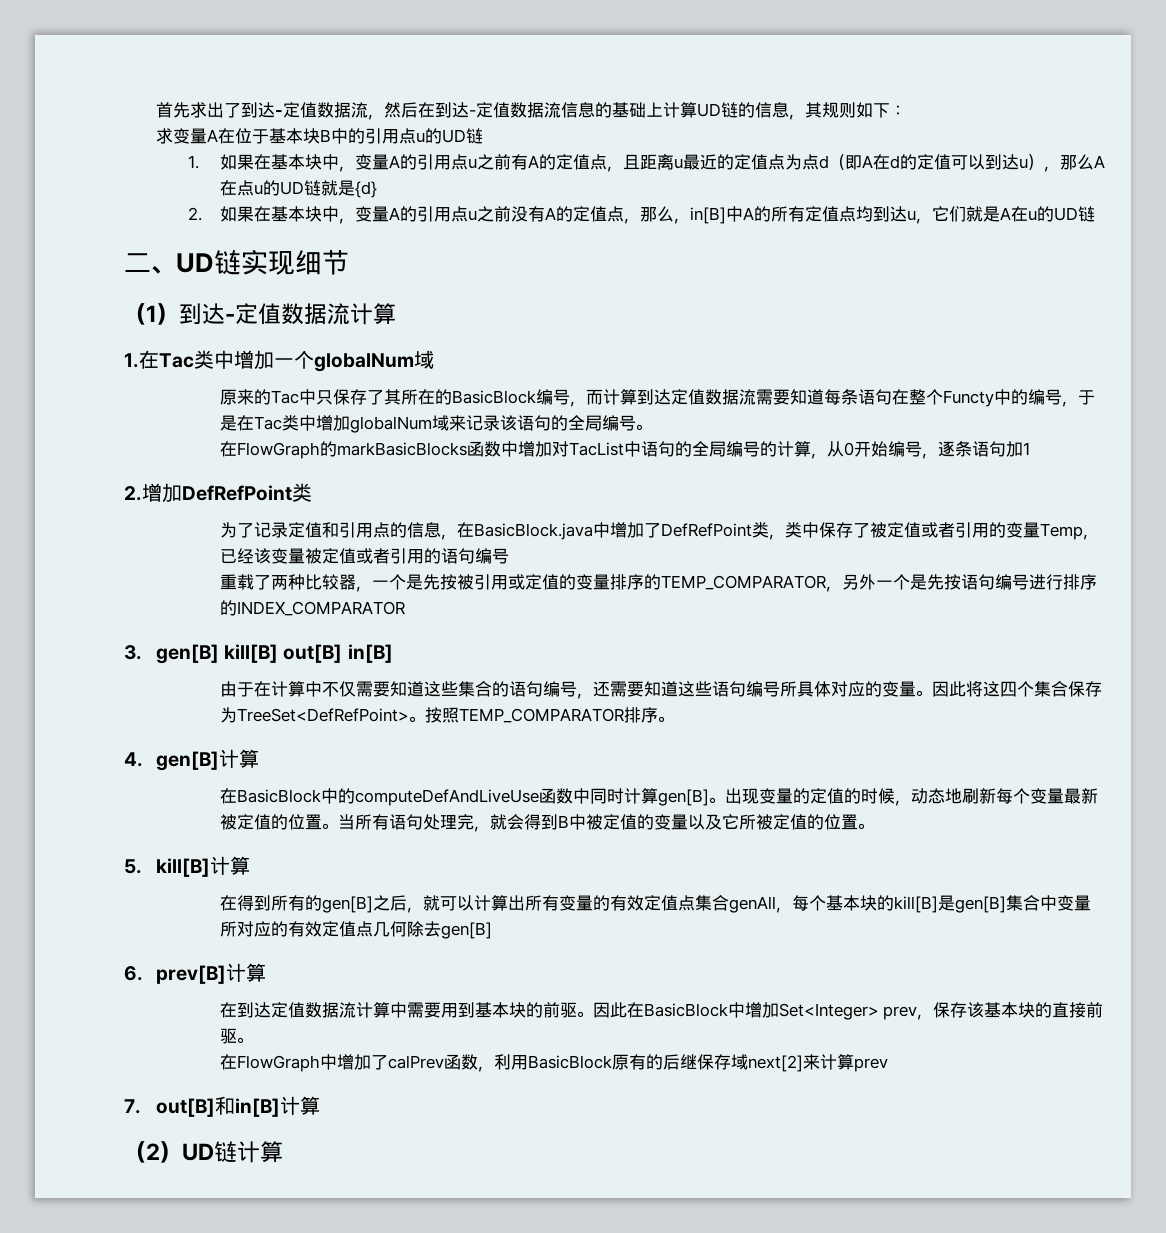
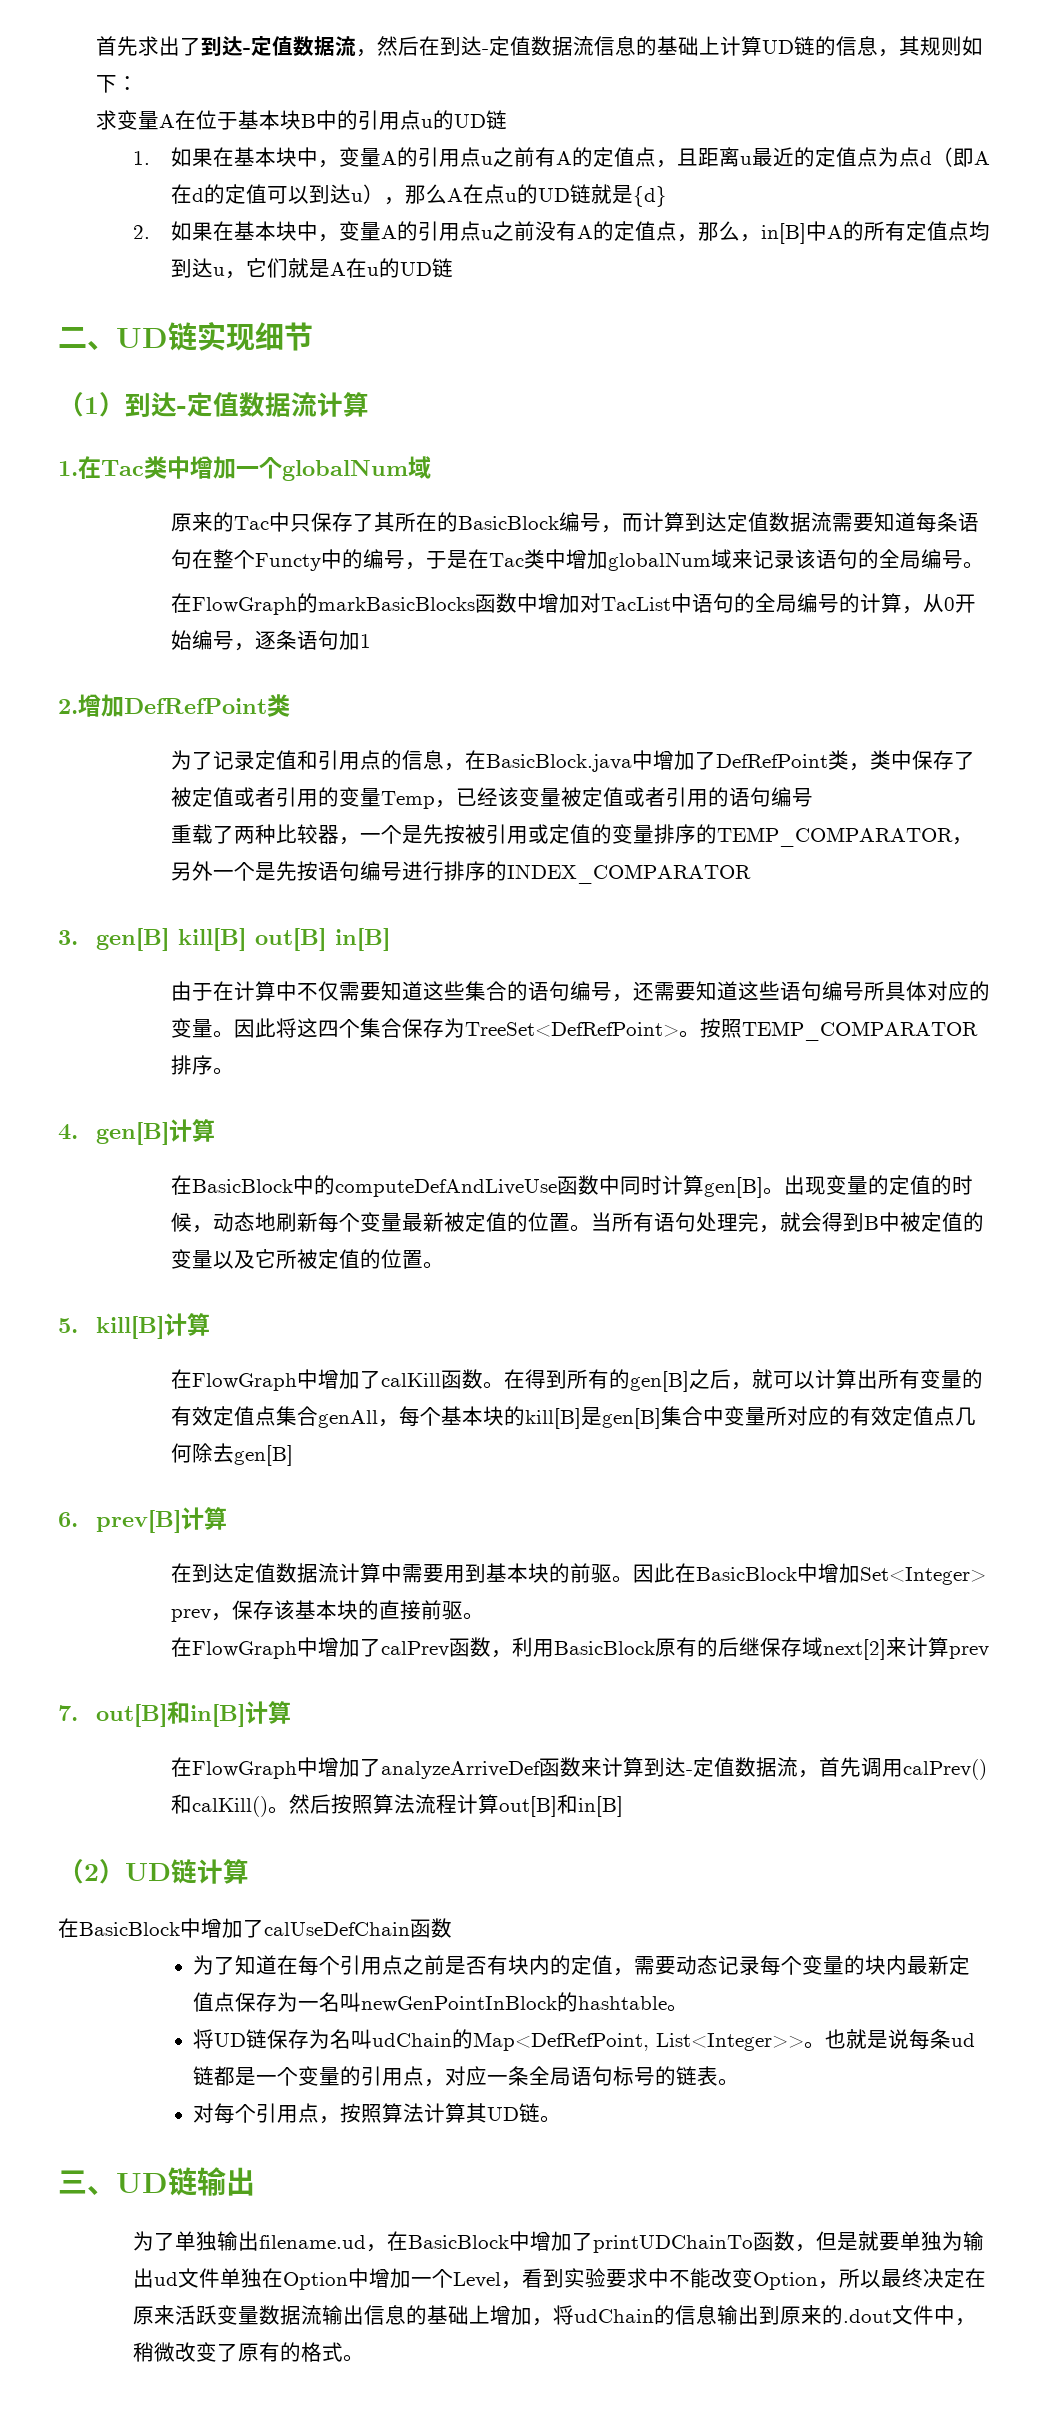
(237, 903) none -> [191,1369,525,1391] FlowGraph中增加了calKill函数。在
(320, 1105) none -> [170,1757,987,1780] [170,1794,623,1817] // 在FlowGraph中增加了analyzeArriveDef函数来计算到达-定值数据流，首先调用calPrev()和calKill()。然后按照算法流程计算out[B]和in[B]
(283, 1152) none -> [58,1918,452,1938] [193,1955,971,1976] [193,1992,689,2012] [193,2029,976,2051] [193,2066,740,2087] [193,2103,562,2124] [58,2167,255,2196] [133,2231,985,2253] [133,2268,987,2290] [133,2305,977,2326] [133,2342,365,2362] // 在BasicBlock中增加了calUseDefChain函数 // 为了知道在每个引用点之前是否有块内的定值，需要动态记录每个变量的块内最新定值点保存为一名叫newGenPointInBlock的hashtable。 // 将UD链保存为名叫udChain的Map<DefRefPoint, List<Integer>>。也就是说每条ud链都是一个变量的引用点，对应一条全局语句标号的链表。 // 对每个引用点，按照算法计算其UD链。 // 三、UD链输出 // 为了单独输出filename.ud，在BasicBlock中增加了printUDChainTo函数，但是就要单独为输出ud文件单独在Option中增加一个Level，看到实验要求中不能改变Option，所以最终决定在原来活跃变量数据流输出信息的基础上增加，将udChain的信息输出到原来的.dout文件中，稍微改变了原有的格式。

